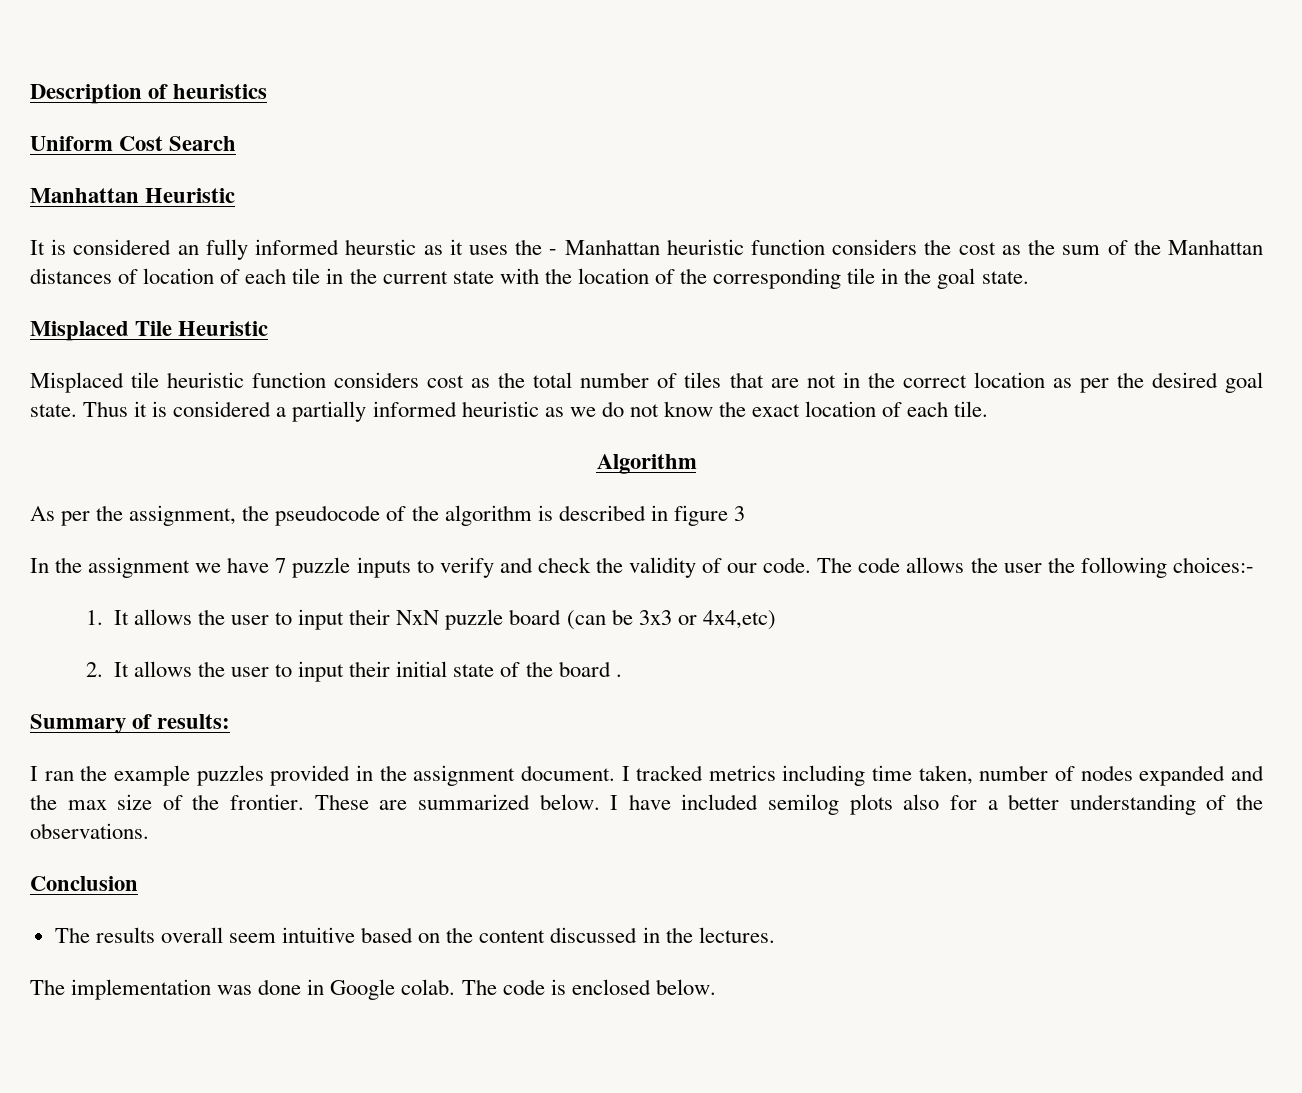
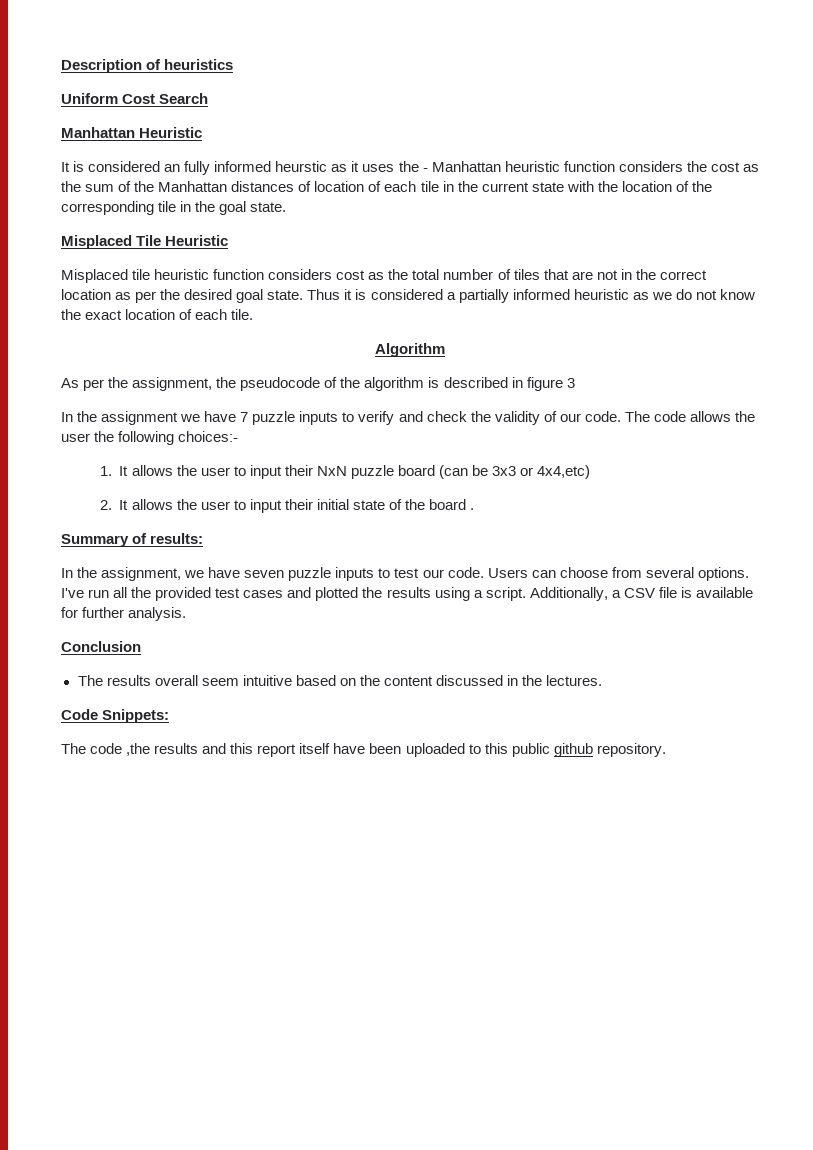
[30,765,1264,786] [30,794,1263,815] [30,823,149,839] I ran the example puzzles provided in the assignment document. I tracked metrics including time taken, number of nodes expanded and the max size of the frontier. These are summarized below. I have included semilog plots also for a better understanding of the observations. -> [61,567,749,581] [61,587,753,601] [61,607,187,621] In the assignment, we have seven puzzle inputs to test our code. Users can choose from several options. I've run all the provided test cases and plotted the results using a script. Additionally, a CSV file is available for further analysis.
[30,979,716,1000] The implementation was done in Google colab. The code is enclosed below. -> [61,709,170,723] [61,743,666,757] Code Snippets: // The code ,the results and this report itself have been uploaded to this public github repository.

